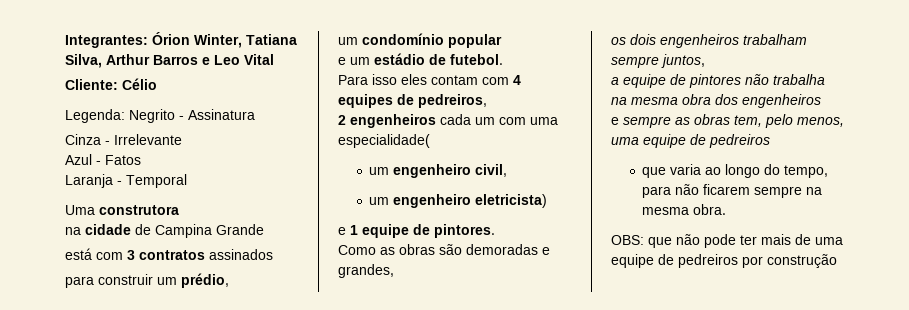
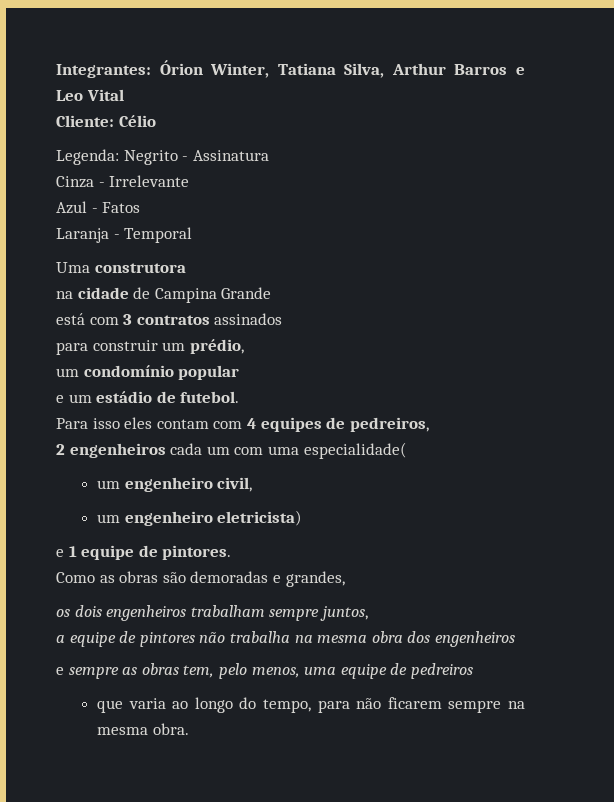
[611,234,843,248] [611,254,837,268] // OBS: que não pode ter mais de uma equipe de pedreiros por construção -> (189, 729) none

